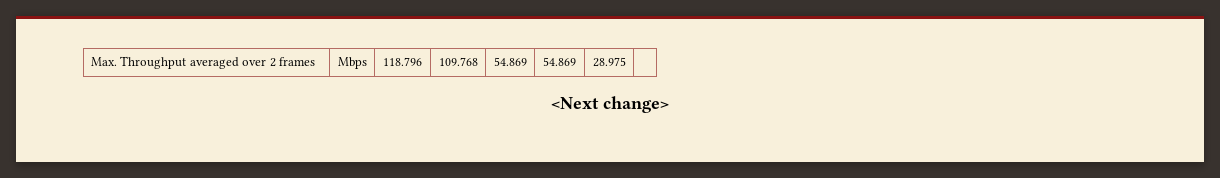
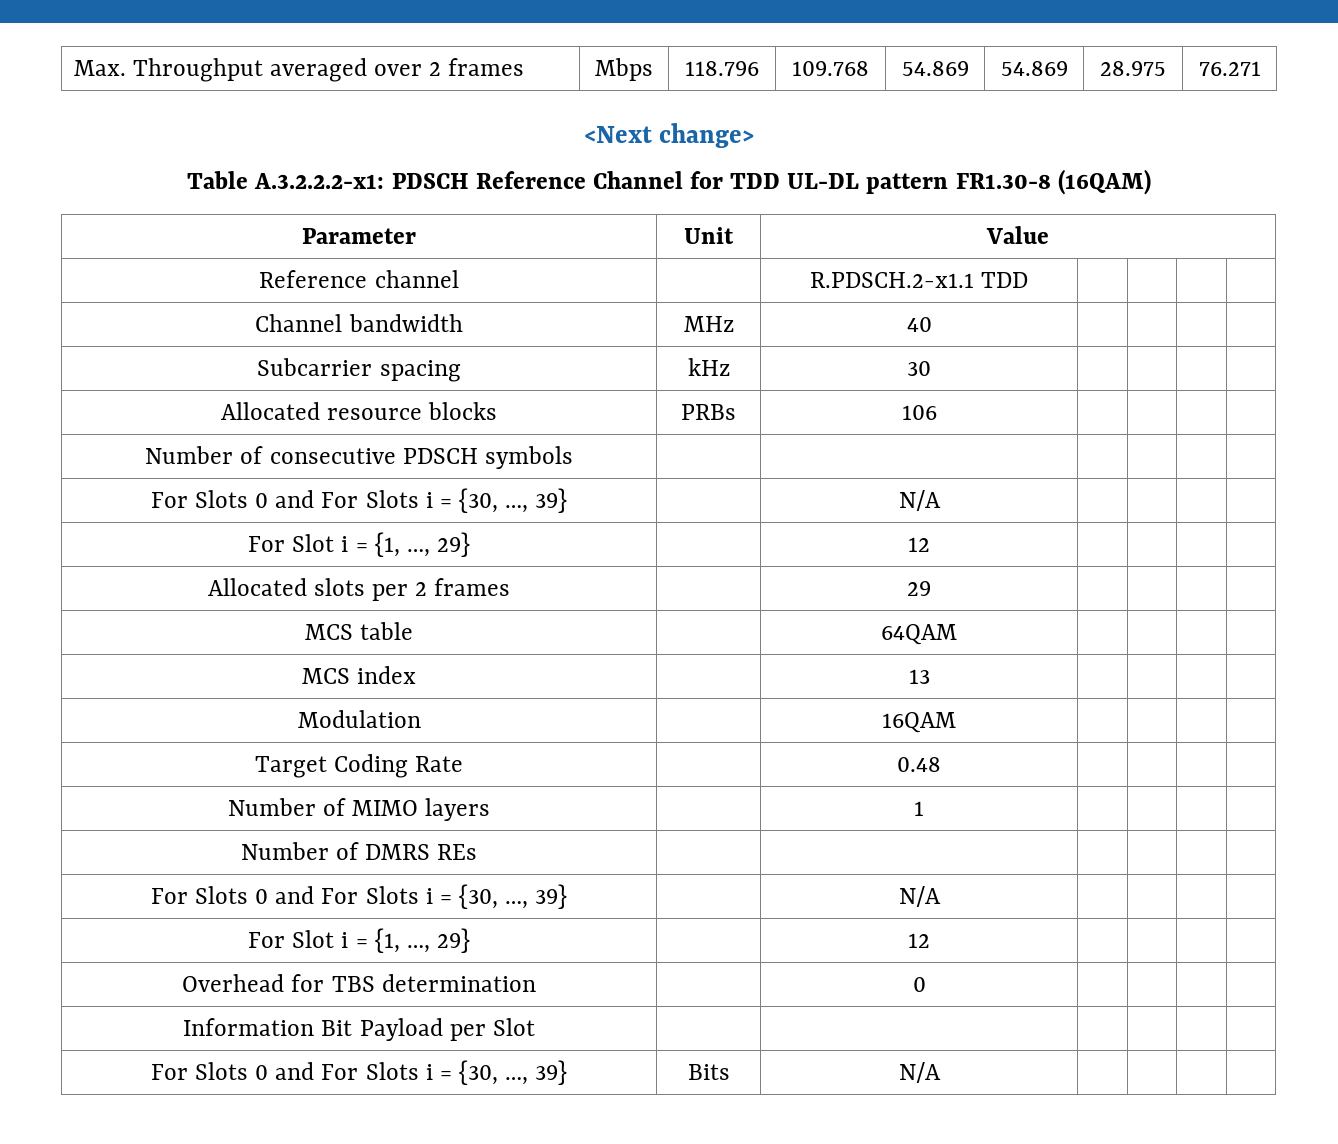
(626, 62) none -> [1198,61,1261,76] 76.271
(669, 104) none -> [187,169,1151,195] [302,228,416,244] [684,227,734,244] [986,226,1049,244] [259,270,459,288] [809,272,1029,288] [255,314,463,332] [683,316,734,332] [906,317,932,332] [257,358,461,382] [687,358,730,376] [907,361,931,376] [220,402,498,420] [681,404,736,420] [901,405,937,420] [145,446,573,469] [150,488,568,513] [898,490,941,511] [248,532,470,557] [908,537,930,552] [207,578,511,601] [907,581,931,596] [304,622,414,640] [881,624,957,645] [301,666,417,684] [908,669,930,684] [297,710,421,728] [882,712,956,733] [254,754,464,778] [897,757,941,772] [227,798,491,821] [914,801,924,816] [240,842,478,860] [150,884,568,909] [898,886,941,907] [248,928,470,953] [908,933,930,948] [182,974,536,992] [912,977,926,992] [183,1018,535,1041] [150,1060,568,1085] [687,1064,730,1080] [898,1062,941,1083] // Table A.3.2.2.2-x1: PDSCH Reference Channel for TDD UL-DL pattern FR1.30-8 (16QAM) // Parameter | Unit | Value // Reference channel | | R.PDSCH.2-x1.1 TDD | | | | // Channel bandwidth | MHz | 40 | | | | // Subcarrier spacing | kHz | 30 | | | | // Allocated resource blocks | PRBs | 106 | | | | // Number of consecutive PDSCH symbols | | | | | | // For Slots 0 and For Slots i = {30, …, 39} | | N/A | | | | // For Slot i = {1, …, 29} | | 12 | | | | // Allocated slots per 2 frames | | 29 | | | | // MCS table | | 64QAM | | | | // MCS index | | 13 | | | | // Modulation | | 16QAM | | | | // Target Coding Rate | | 0.48 | | | | // Number of MIMO layers | | 1 | | | | // Number of DMRS REs | | | | | | // For Slots 0 and For Slots i = {30, …, 39} | | N/A | | | | // For Slot i = {1, …, 29} | | 12 | | | | // Overhead for TBS determination | | 0 | | | | // Information Bit Payload per Slot | | | | | | // For Slots 0 and For Slots i = {30, …, 39} | Bits | N/A | | | |

